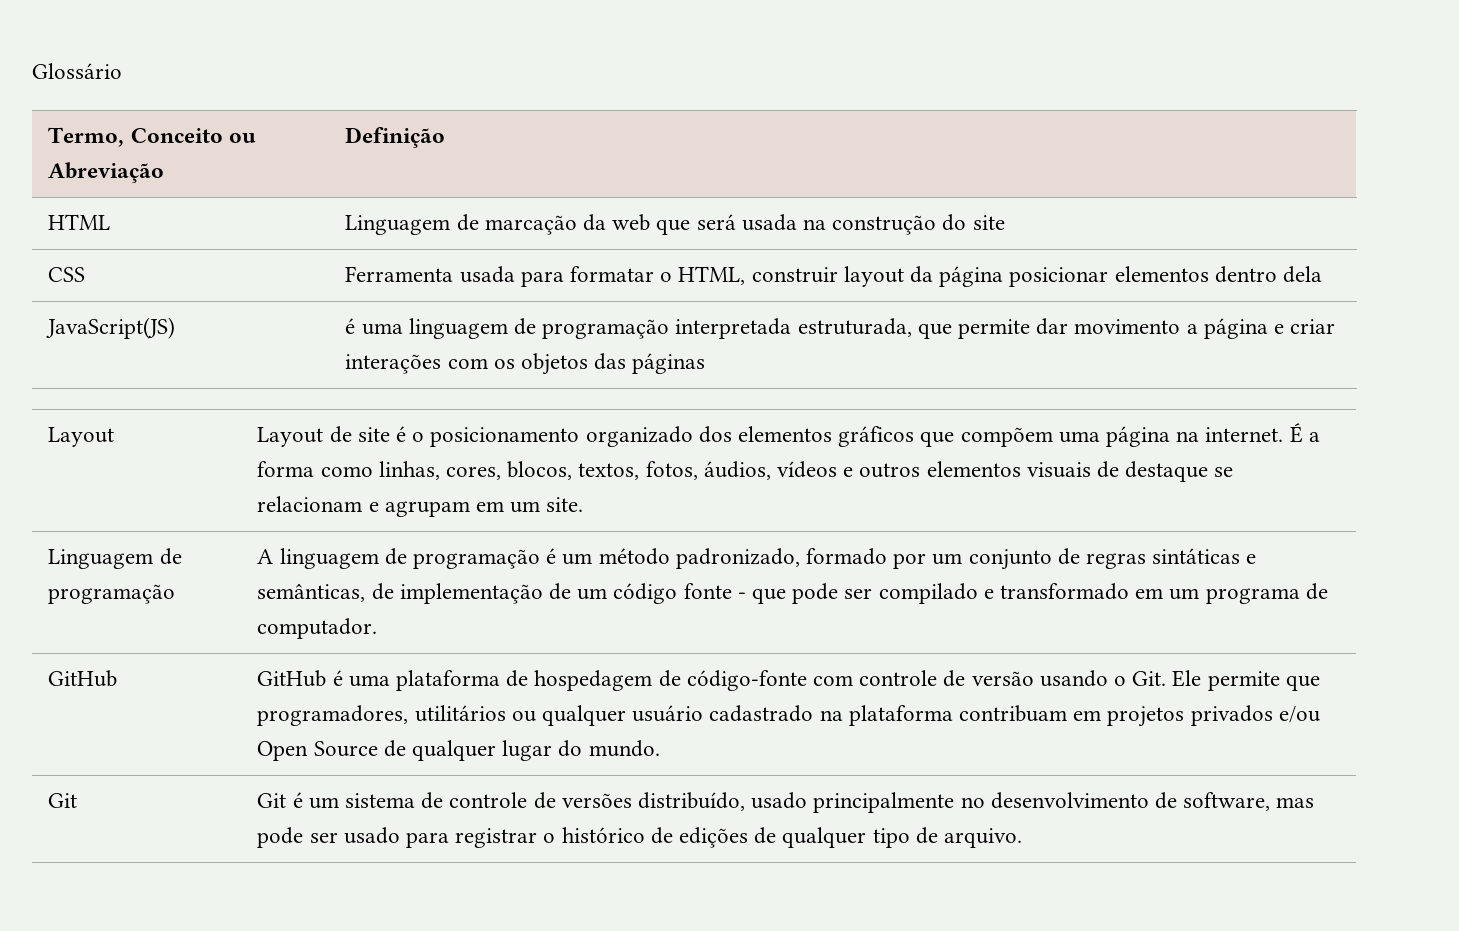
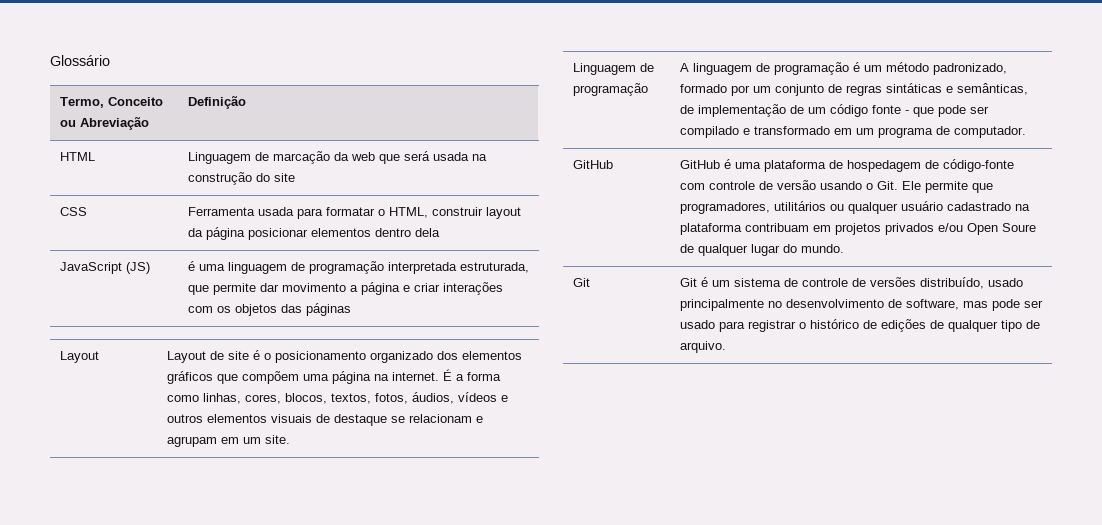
[46,317,176,339] JavaScript(JS) -> [59,262,150,274] JavaScript (JS)
[313,741,378,757] Source -> [1001,223,1036,232] Soure

